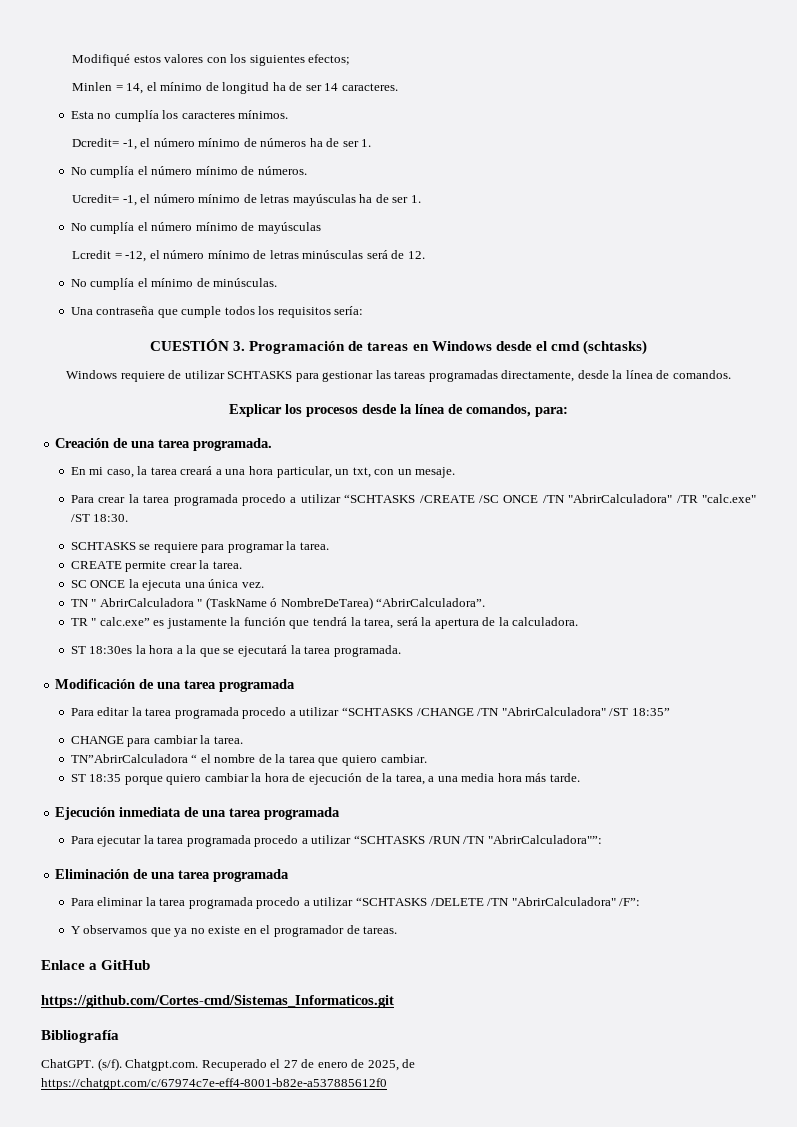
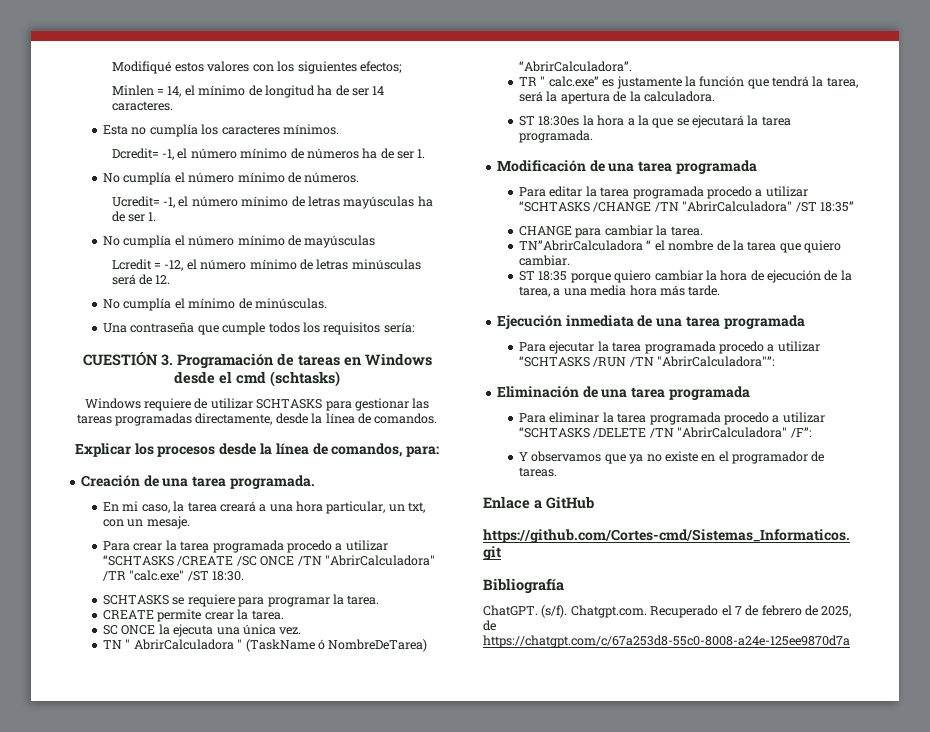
[283,1059,348,1068] 27 de enero -> [734,605,802,616] 7 de febrero
[41,1078,387,1090] https://chatgpt.com/c/67974c7e-eff4-8001-b82e-a537885612f0 -> [483,635,850,648] https://chatgpt.com/c/67a253d8-55c0-8008-a24e-125ee9870d7a

